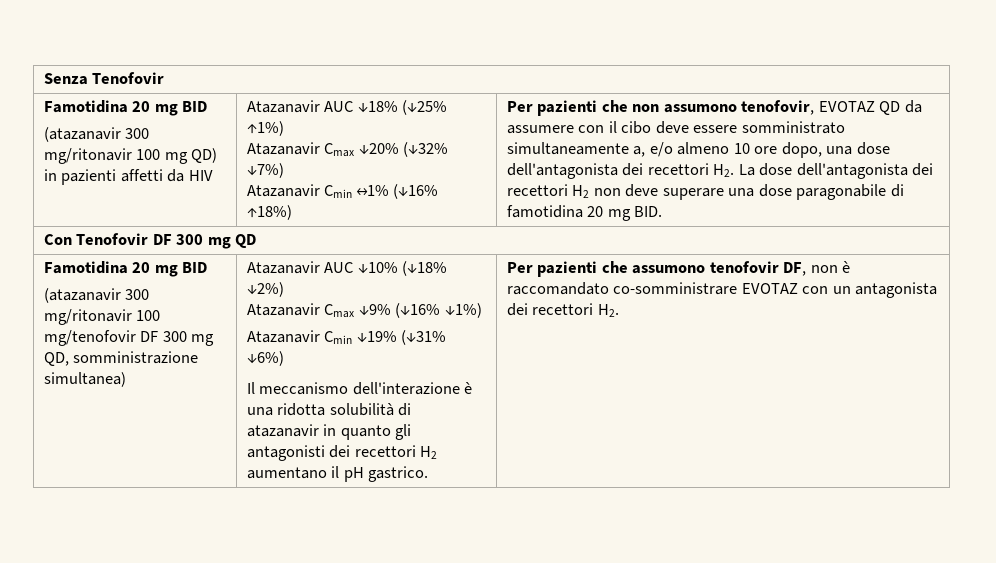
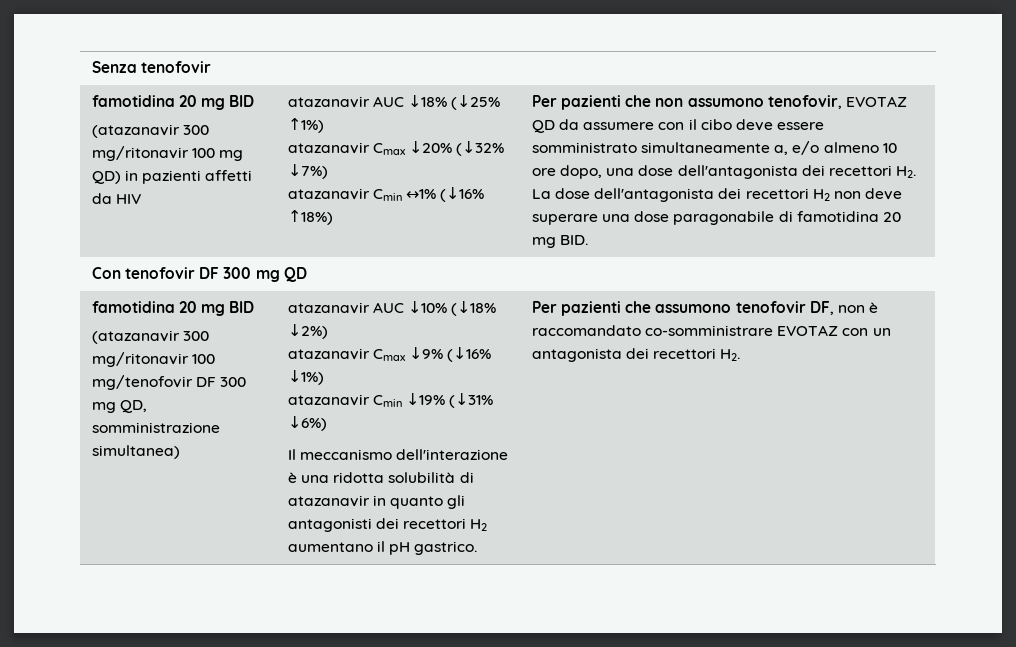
[92,72,165,84] [43,100,128,113] Tenofovir // Famotidina -> [141,61,212,73] [91,95,175,107] tenofovir // famotidina
[246,100,320,113] Atazanavir -> [287,96,370,108] atazanavir
[246,142,320,155] Atazanavir -> [287,142,370,154] atazanavir
[246,184,320,197] Atazanavir -> [287,188,370,200] atazanavir
[76,233,149,245] Tenofovir -> [125,267,196,279] tenofovir
[43,261,128,274] Famotidina -> [91,301,175,313] famotidina
[246,261,320,274] Atazanavir -> [287,302,370,314] atazanavir
[246,303,320,316] Atazanavir -> [287,348,370,360] atazanavir
[246,330,320,343] Atazanavir -> [287,394,370,406] atazanavir

